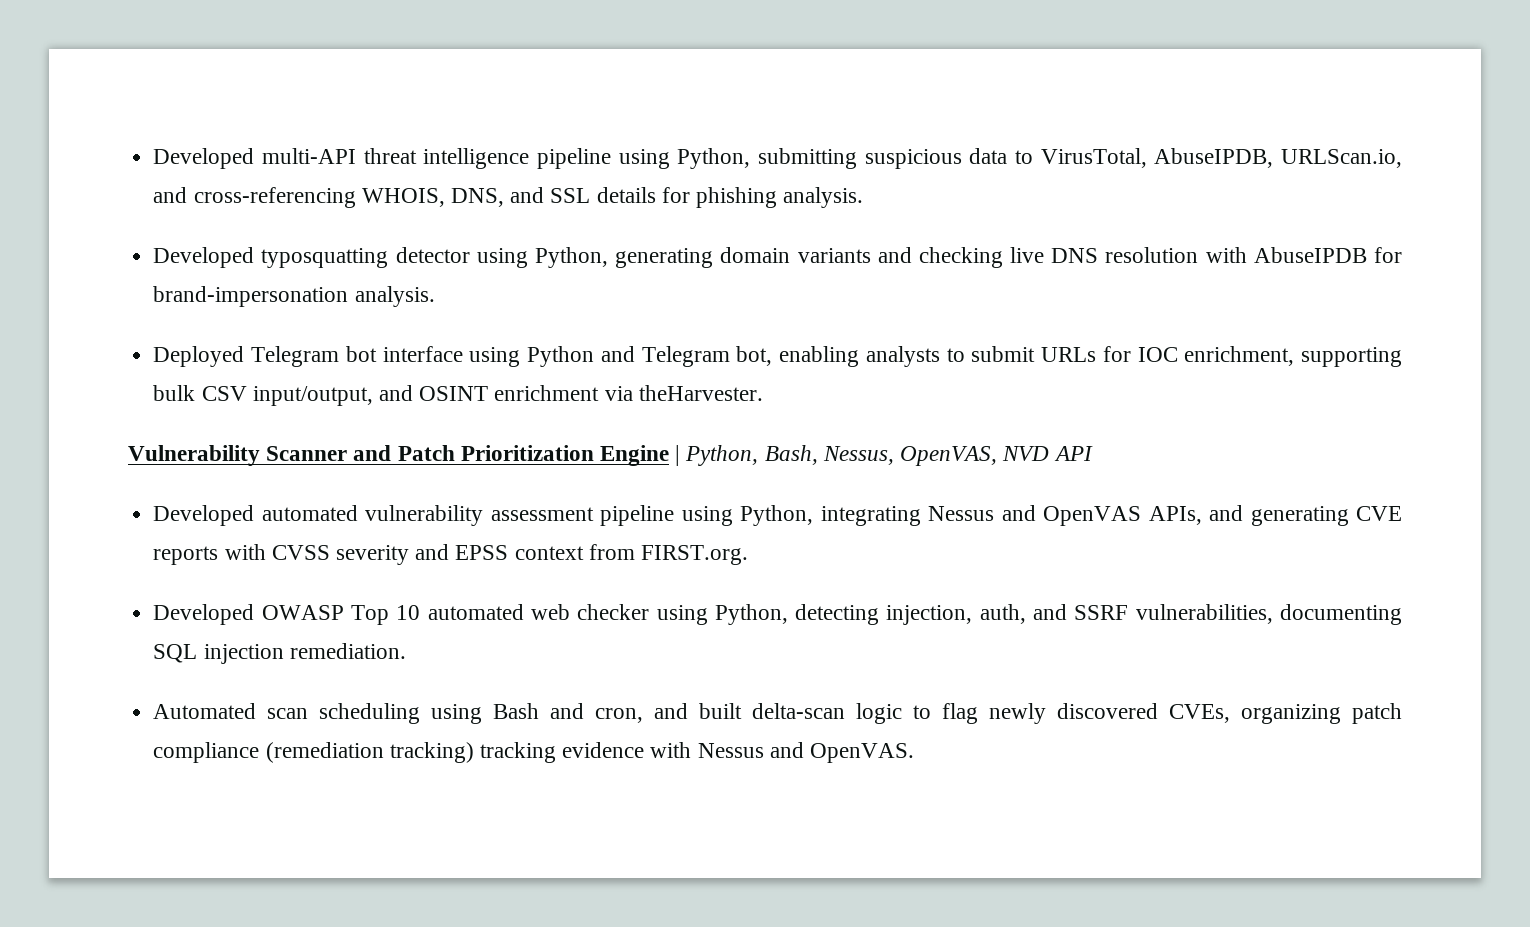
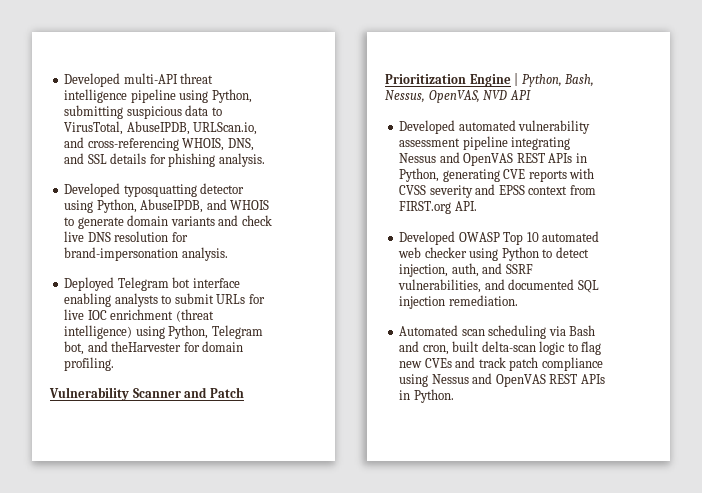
[615,248,714,268] generating -> [140,199,270,213] [64,217,124,229] AbuseIPDB, and WHOIS to generate
[918,247,1003,268] checking -> [241,215,272,226] check
[1205,247,1367,263] with AbuseIPDB -> (169, 236) none
[469,346,773,367] using Python and Telegram bot, -> (240, 283) none
[1137,346,1402,367] [153,385,763,406] IOC enrichment, supporting bulk CSV input/output, and OSINT enrichment via theHarvester. -> [64,309,214,322] [64,325,263,339] [64,341,244,355] [64,357,115,371] live IOC enrichment (threat intelligence) using Python, Telegram bot, and theHarvester for domain profiling.
[681,505,814,526] using Python, -> (508, 143) none
[1148,505,1244,525] APIs, and -> [516,153,587,163] [399,168,440,182] REST APIs in Python,
[640,545,748,565] FIRST.org. -> [399,201,477,214] FIRST.org API.
[714,604,880,625] Python, detecting -> [501,247,589,261] Python to detect
[1279,604,1402,625] documenting -> [484,279,575,290] and documented
[431,704,483,724] using -> [548,326,566,336] via
[654,703,689,719] and -> (449, 350) none
[989,703,1403,724] [153,742,914,763] newly discovered CVEs, organizing patch compliance (remediation tracking) tracking evidence with Nessus and OpenVAS. -> [399,357,603,371] [399,373,605,387] [399,389,454,403] new CVEs and track patch compliance using Nessus and OpenVAS REST APIs in Python.

